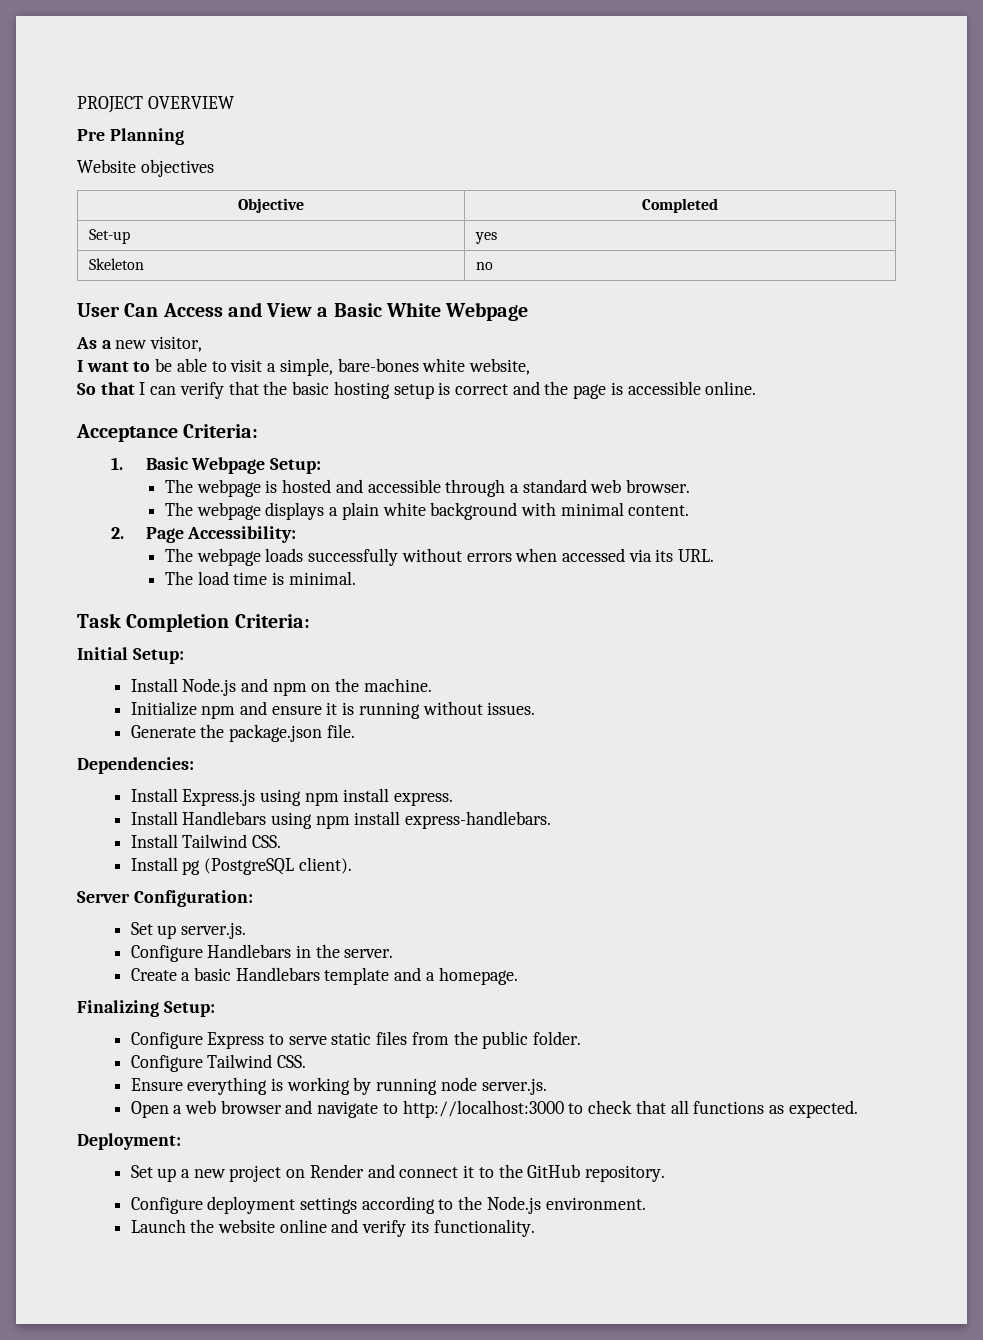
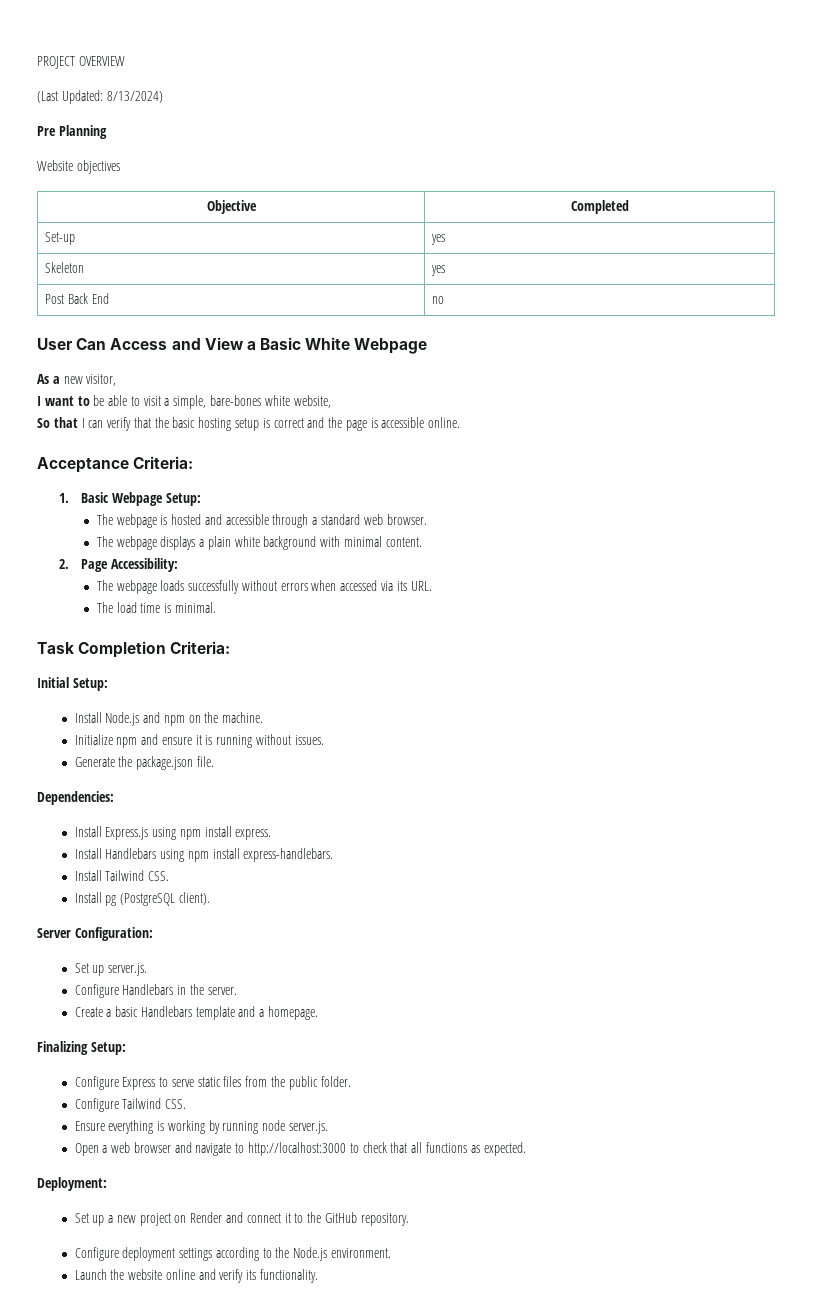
(234, 102) none -> [37,90,163,104] // (Last Updated: 8/13/2024)
(145, 264) none -> [431,265,446,276] [45,293,109,304] | yes // Post Back End

